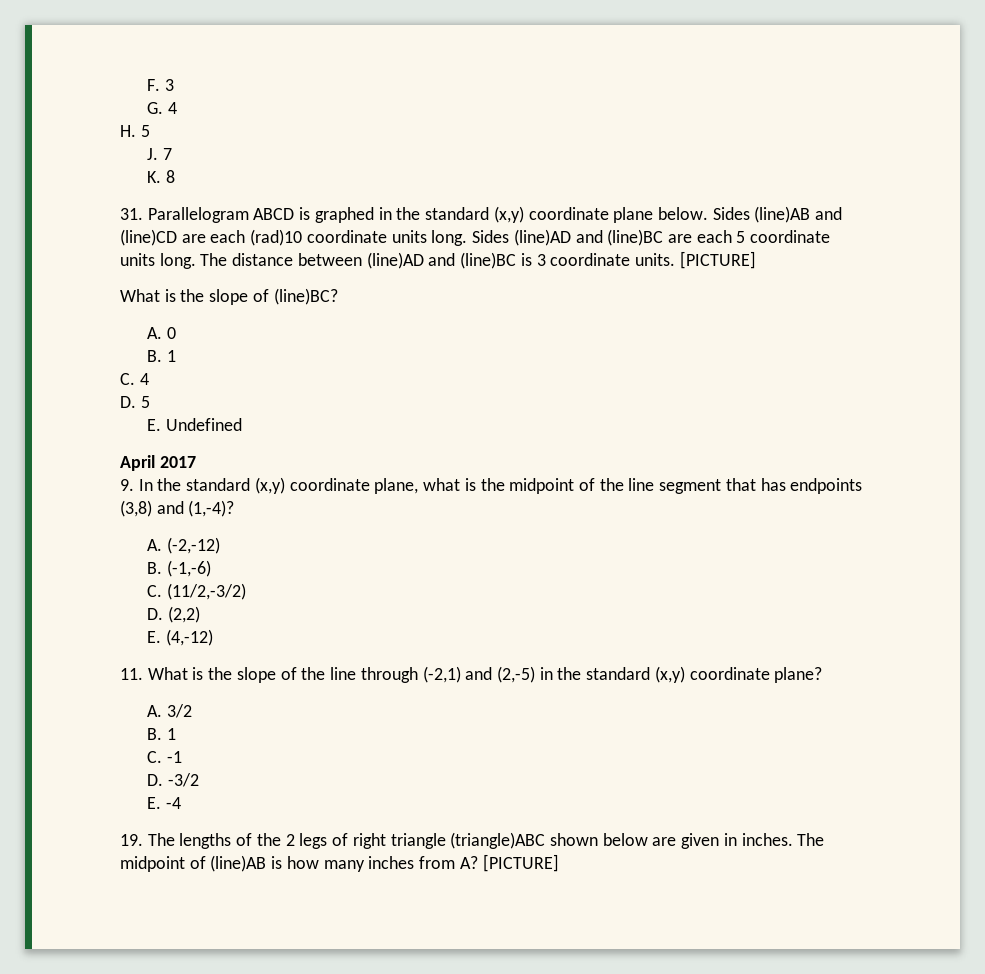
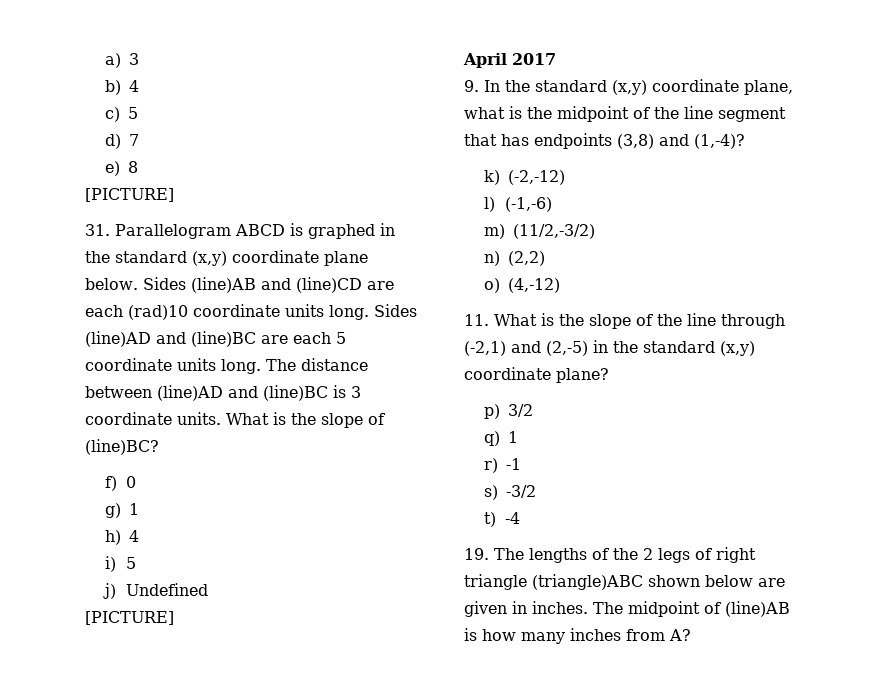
[147,79,161,91] F. -> [105,53,122,68] a)
[147,102,178,114] [120,125,150,137] [147,148,159,160] G. 4 // H. 5 // J. -> [105,80,140,95] [105,107,139,122] [105,134,122,149] b) 4 // c) 5 // d)
[147,171,162,183] K. -> [105,161,121,176] e)
(176, 176) none -> [85,188,174,202] // [PICTURE]
[679,251,756,269] [PICTURE] // -> (221, 418) none
[147,327,163,339] A. -> [105,476,118,491] f)
[147,350,177,362] [120,373,149,385] [120,396,150,408] [147,419,162,431] B. 1 // C. 4 // D. 5 // E. -> [105,503,140,518] [105,530,140,545] [105,556,136,572] [103,583,117,599] g) 1 // h) 4 // i) 5 // j)
(243, 424) none -> [85,611,174,625] // [PICTURE]
[147,539,163,551] A. -> [484,170,501,185] k)
[147,562,163,574] B. -> [484,197,496,212] l)
[147,585,163,597] C. -> [484,224,506,239] m)
[147,608,164,620] D. -> [484,251,501,266] n)
[147,631,162,643] E. -> [484,278,501,293] o)
[147,705,163,717] A. -> [484,404,501,419] p)
[147,728,177,740] [147,751,163,763] B. 1 // C. -> [484,431,519,446] [484,458,499,473] q) 1 // r)
[147,774,164,786] D. -> [484,485,499,500] s)
[147,797,162,809] E. -> [484,512,497,527] t)
[482,854,559,872] [PICTURE] -> (691, 635) none

